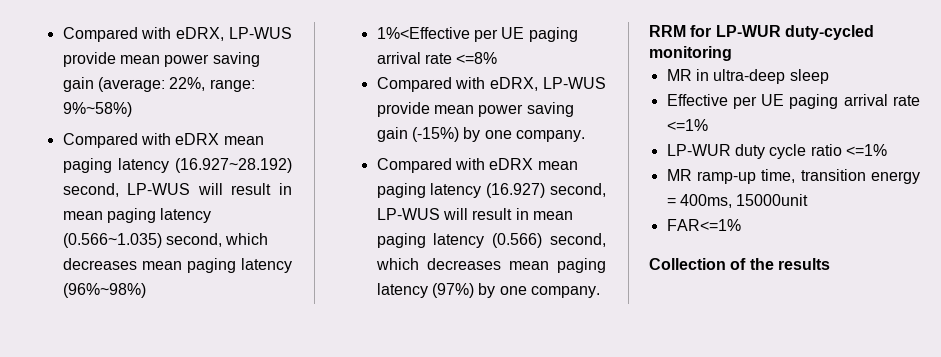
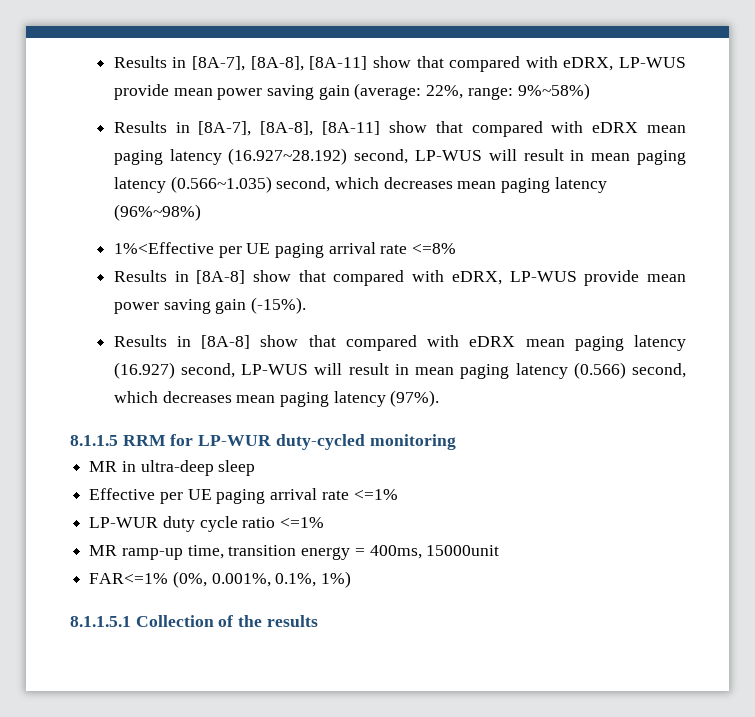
[62,27,138,42] Compared -> [113,56,521,72] Results in [8A-7], [8A-8], [8A-11] show that compared
[62,133,138,148] Compared -> [113,121,543,137] Results in [8A-7], [8A-8], [8A-11] show that compared
[376,77,606,92] [376,102,574,117] [376,127,585,142] [376,158,452,173] Compared with eDRX, LP-WUS provide mean power saving gain (-15%) by one company. // Compared -> [113,270,686,286] [113,297,306,314] [113,335,417,351] Results in [8A-8] show that compared with eDRX, LP-WUS provide mean power saving gain (-15%). // Results in [8A-8] show that compared
[431,283,600,298] (97%) by one company. // -> [390,390,440,407] [70,435,118,446] (97%). // 8.1.1.5
(741, 225) // -> [172,571,352,588] [70,616,131,627] (0%, 0.001%, 0.1%, 1%) // 8.1.1.5.1

